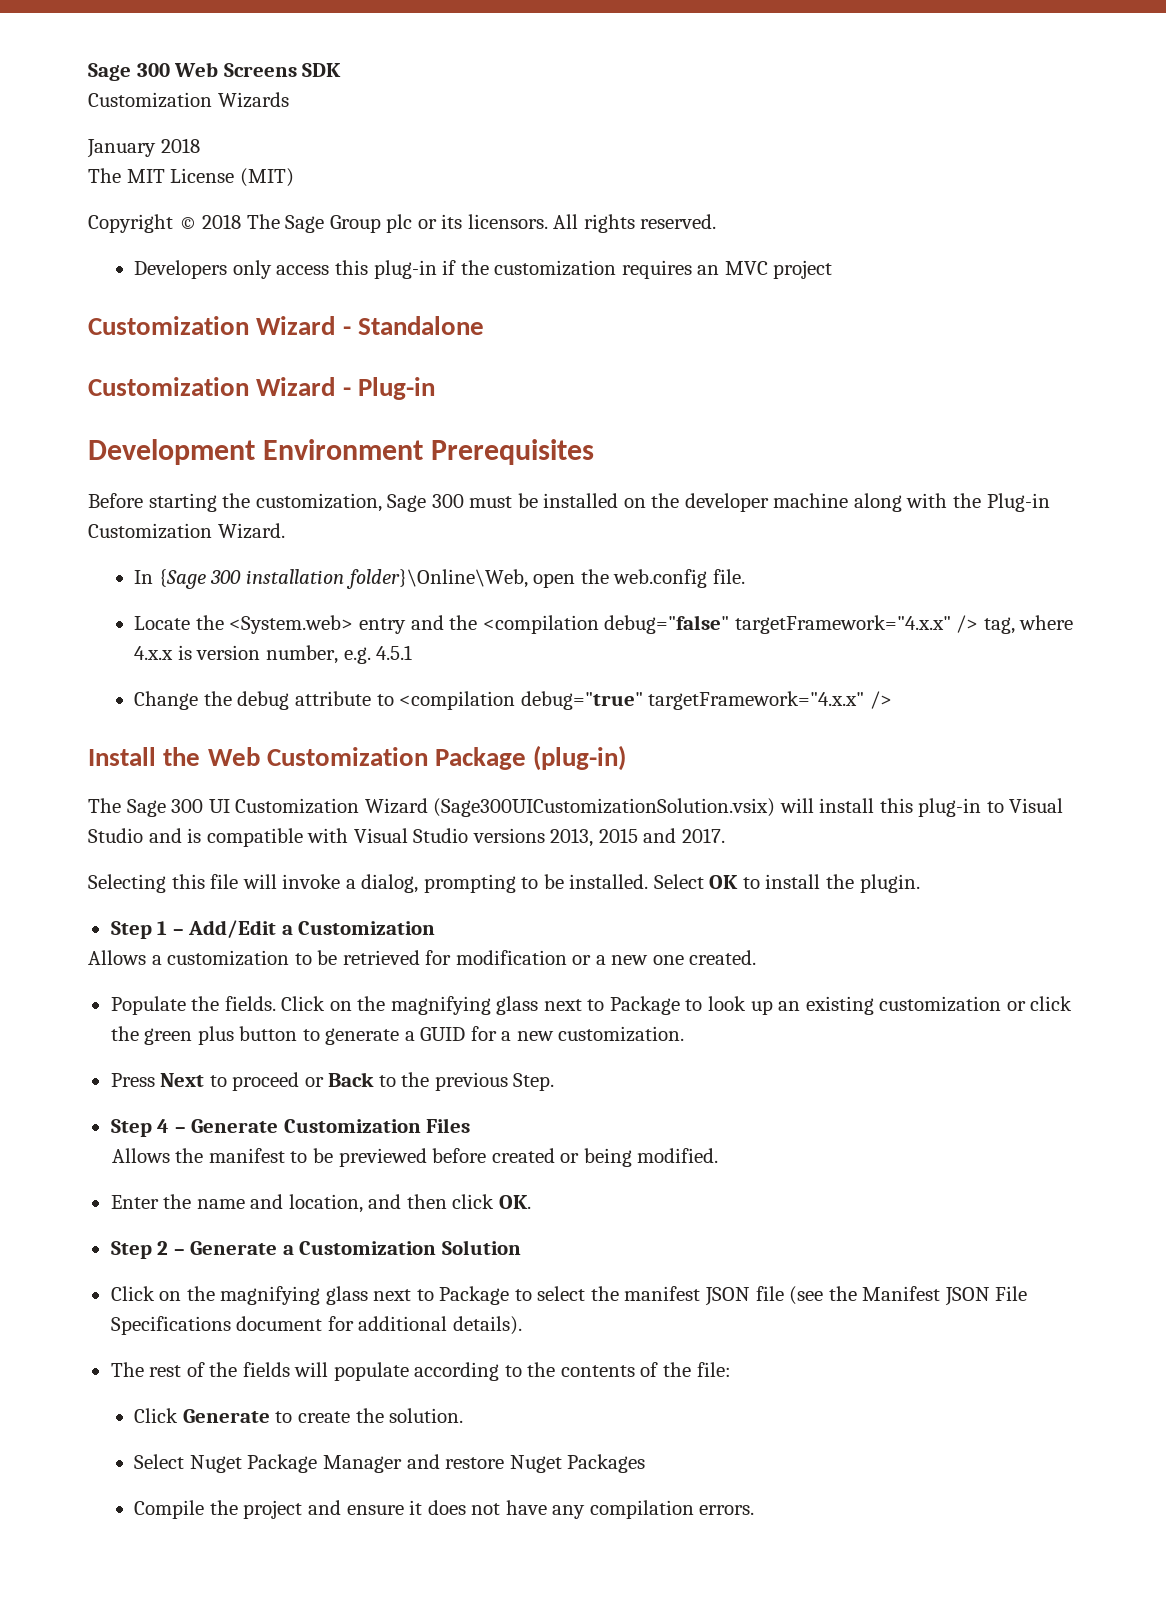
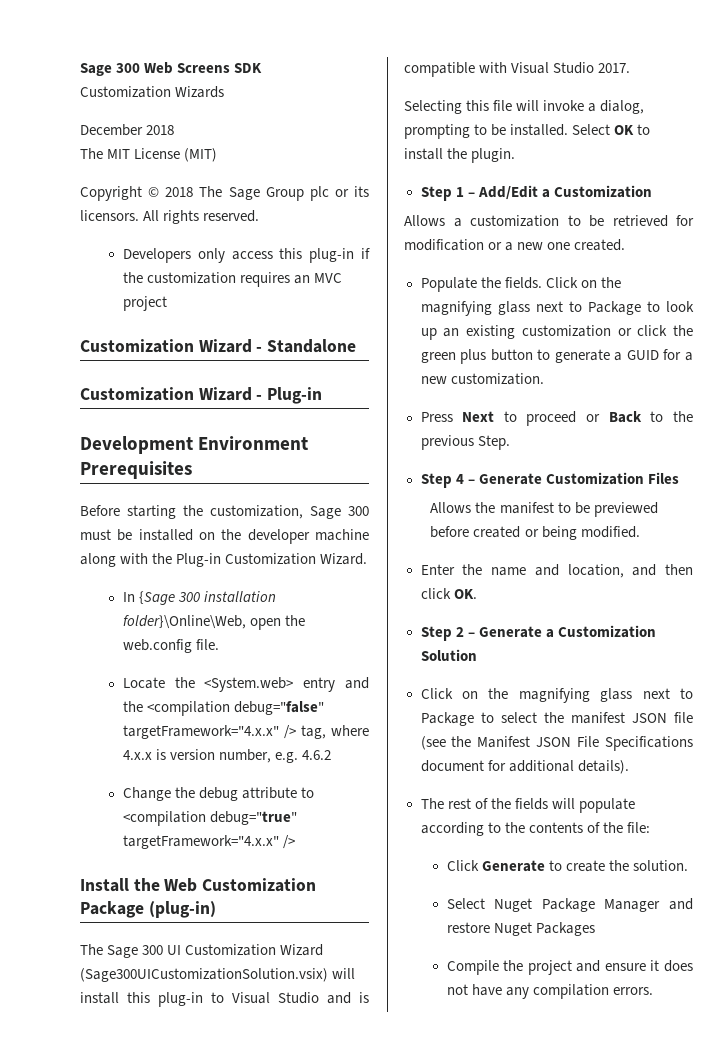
[87,139,156,158] January -> [80,124,143,136] December
[376,645,413,660] 4.5.1 -> [302,750,332,760] 4.6.2
[472,828,677,847] versions 2013, 2015 and -> (595, 68) none

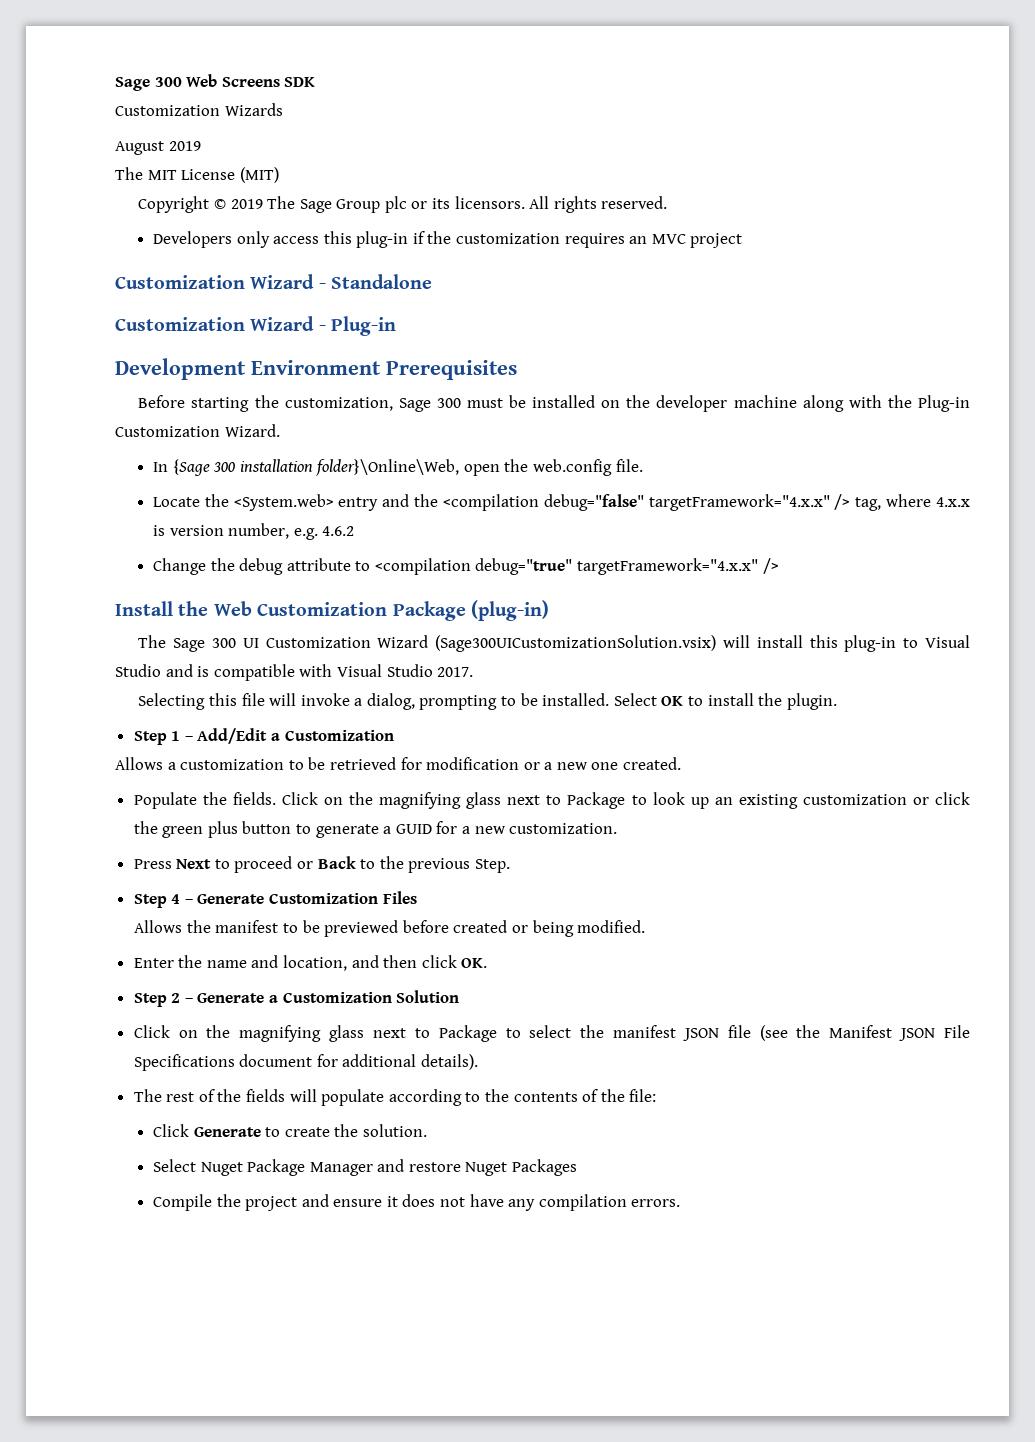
[80,124,175,136] December 2018 -> [115,141,201,155] August 2019
[165,187,194,197] 2018 -> [230,199,263,209] 2019

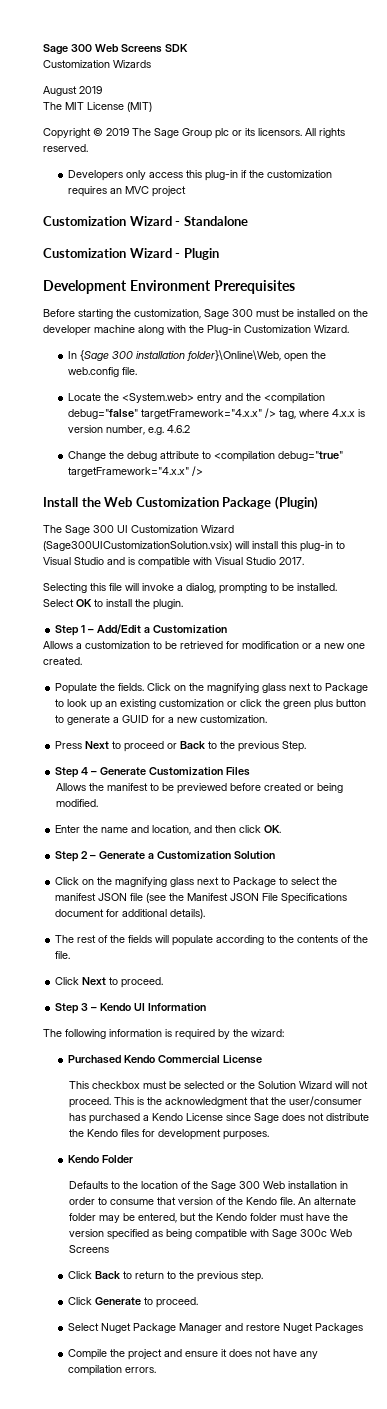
[331,316,397,336] Plug-in -> [183,248,219,260] Plugin
[471,600,549,621] (plug-in) -> [274,496,318,510] (Plugin)
[629,1089,657,1102] file: -> [55,951,71,959] [55,977,164,988] [55,1003,207,1014] [43,1029,284,1040] [67,1055,262,1064] [68,1081,368,1089] [68,1096,362,1108] [68,1113,369,1124] [68,1129,269,1140] [67,1155,133,1163] [68,1181,348,1191] [68,1197,356,1205] [68,1213,348,1223] [68,1229,352,1240] [68,1245,109,1253] [67,1271,263,1282] file. // Click Next to proceed. // Step 3 – Kendo UI Information // The following information is required by the wizard: // Purchased Kendo Commercial License // This checkbox must be selected or the Solution Wizard will not proceed. This is the acknowledgment that the user/consumer has purchased a Kendo License since Sage does not distribute the Kendo files for development purposes. // Kendo Folder // Defaults to the location of the Sage 300 Web installation in order to consume that version of the Kendo file. An alternate folder may be entered, but the Kendo folder must have the version specified as being compatible with Sage 300c Web Screens // Click Back to return to the previous step.
[284,1124,427,1137] create the solution. -> [155,1297,198,1308] proceed.

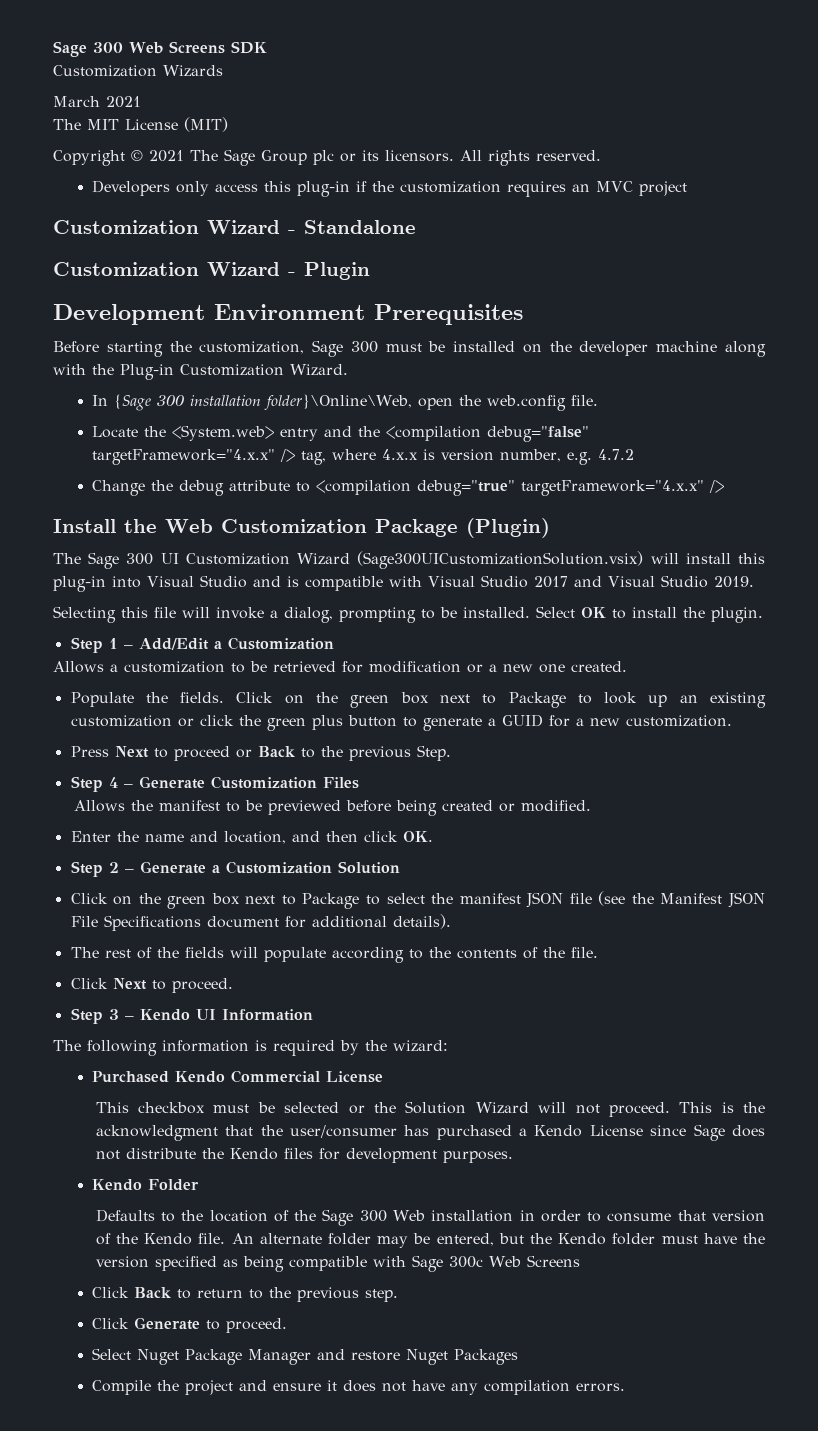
[43,86,102,96] August 2019 -> [53,96,141,108] March 2021
[106,128,129,136] 2019 -> [149,150,184,162] 2021
[166,425,190,433] 4.6.2 -> [597,449,634,460] 4.7.2
[336,541,345,549] to -> [112,576,141,588] into
[279,557,304,565] 2017. -> [533,575,754,588] 2017 and Visual Studio 2019.
[207,683,287,693] magnifying glass -> [350,692,429,708] green box
(261, 787) none -> [396,800,438,816] being
[316,783,343,793] being -> (516, 807) none
[115,877,195,887] magnifying glass -> [167,893,240,909] green box

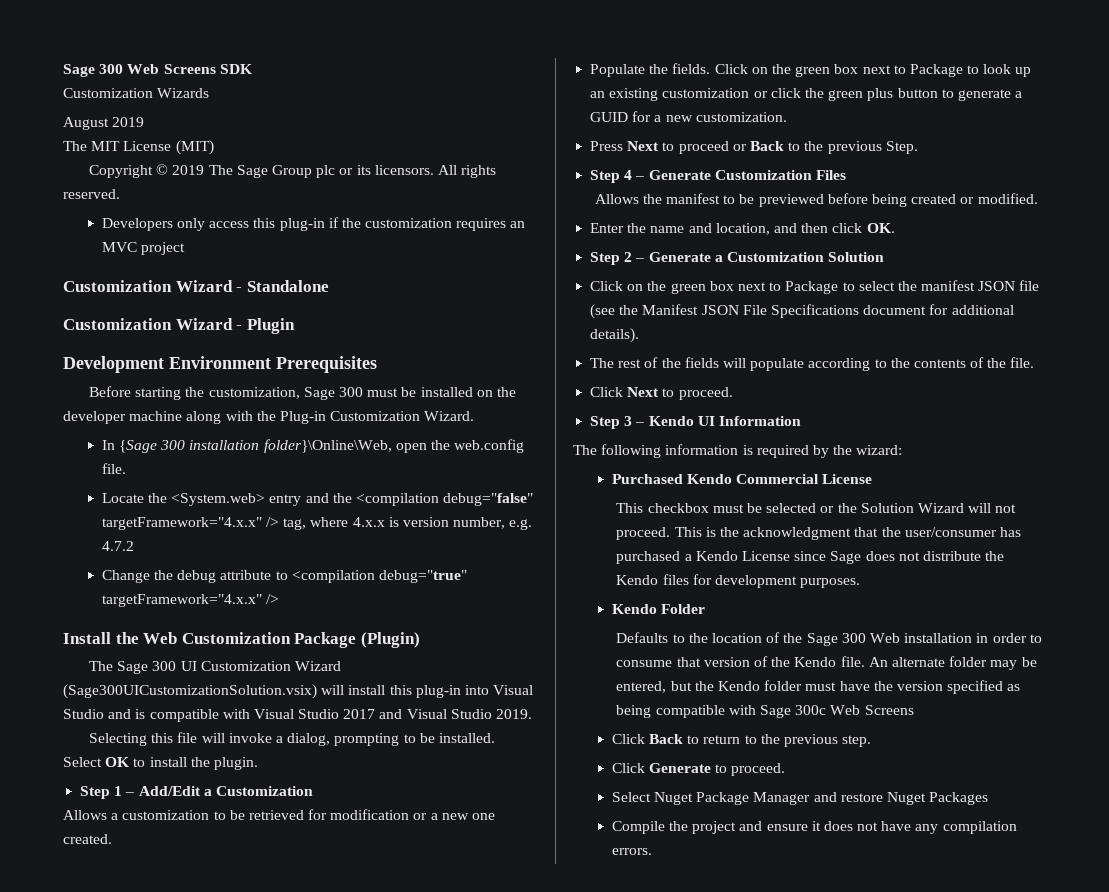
[53,96,141,108] March 2021 -> [63,117,145,130] August 2019
[149,150,184,162] 2021 -> [172,165,205,175] 2019

